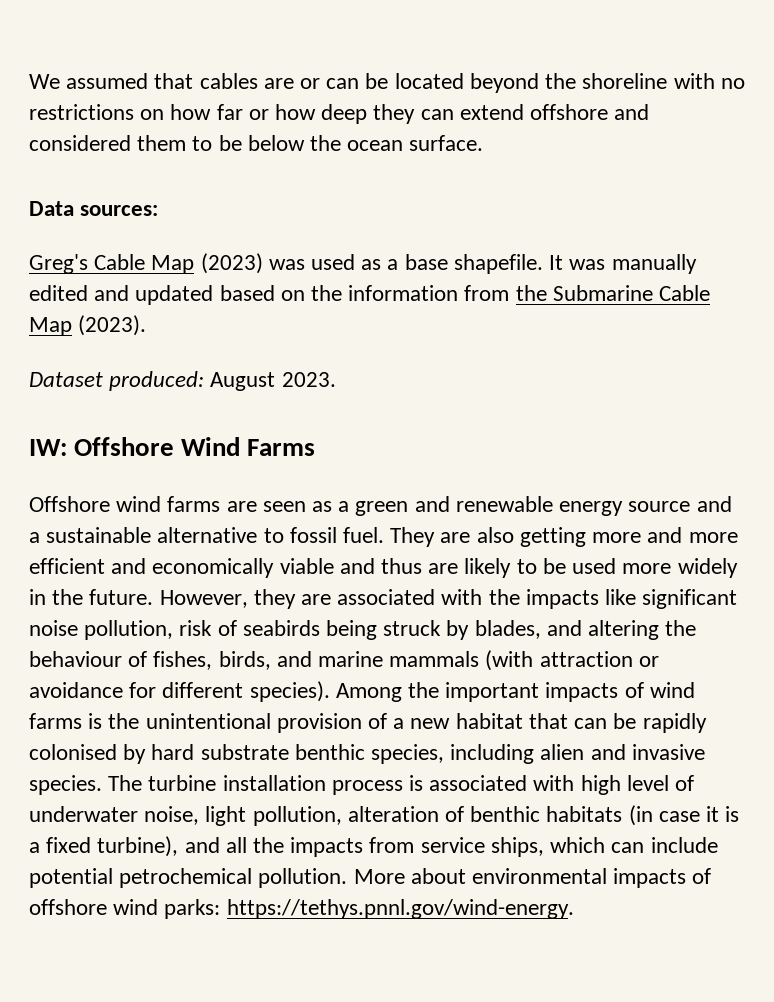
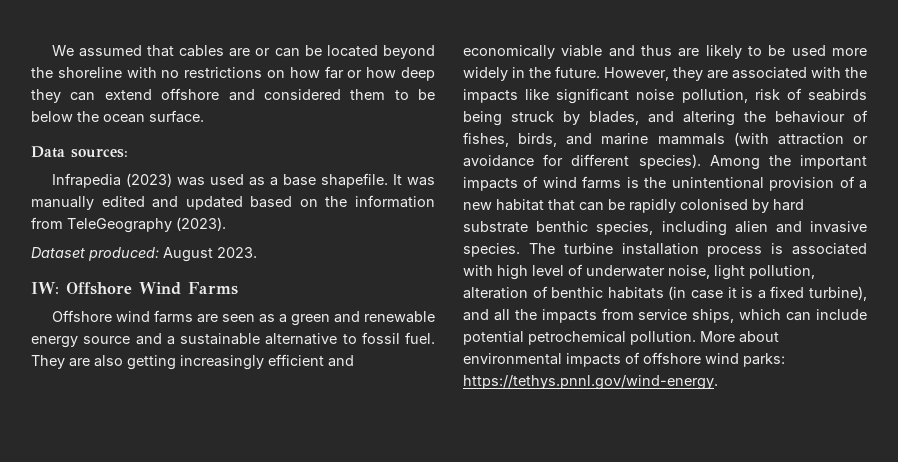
[29,254,195,274] Greg's Cable Map -> [51,173,121,188] Infrapedia
[515,285,711,301] [29,317,72,336] the Submarine Cable Map -> [67,218,172,233] TeleGeography
[592,527,738,543] more and more -> [180,355,264,370] increasingly

